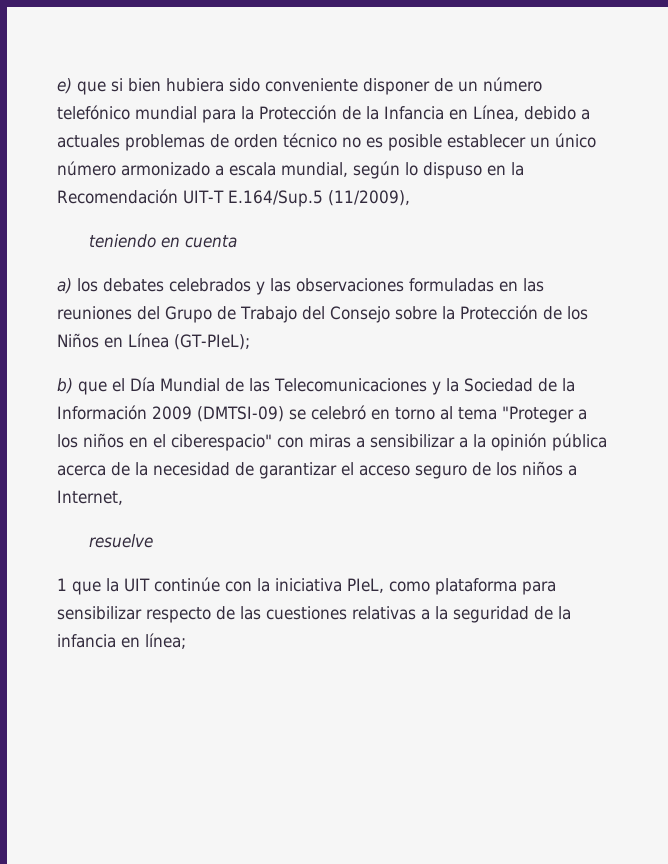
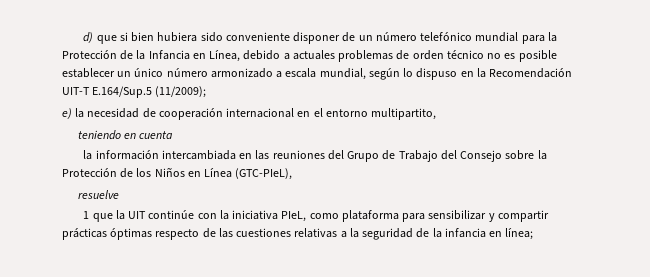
[57,78,72,94] e) -> [83,32,94,43] d)
[327,190,410,206] [89,234,238,248] [57,278,494,295] (11/2009), // teniendo en cuenta // a) los debates celebrados y las observaciones formuladas -> [155,86,207,98] [62,108,437,120] [77,130,174,140] [83,150,236,160] (11/2009); // e) la necesidad de cooperación internacional en el entorno multipartito, // teniendo en cuenta // la información intercambiada
[174,334,250,350] [57,377,575,395] [57,405,587,423] [57,433,607,451] [57,461,577,479] [57,490,123,505] (GT-PIeL); // b) que el Día Mundial de las Telecomunicaciones y la Sociedad de la Información 2009 (DMTSI-09) se celebró en torno al tema "Proteger a los niños en el ciberespacio" con miras a sensibilizar a la opinión pública acerca de la necesidad de garantizar el acceso seguro de los niños a Internet, -> [235,168,293,180] (GTC-PIeL),
(142, 613) none -> [488,210,549,222] [62,228,153,240] y compartir prácticas óptimas

